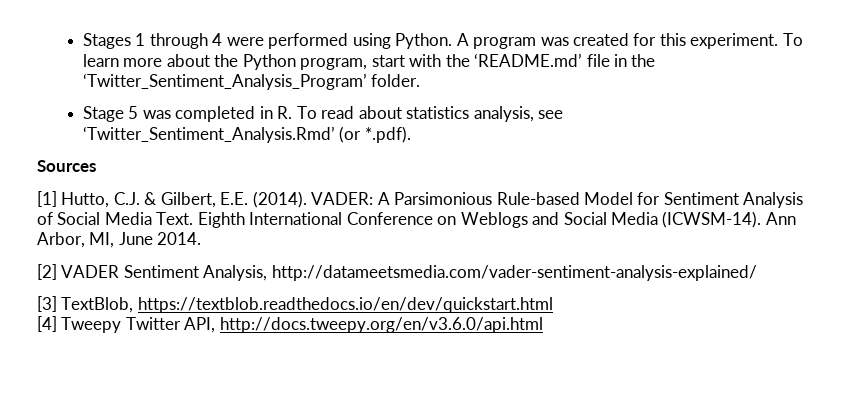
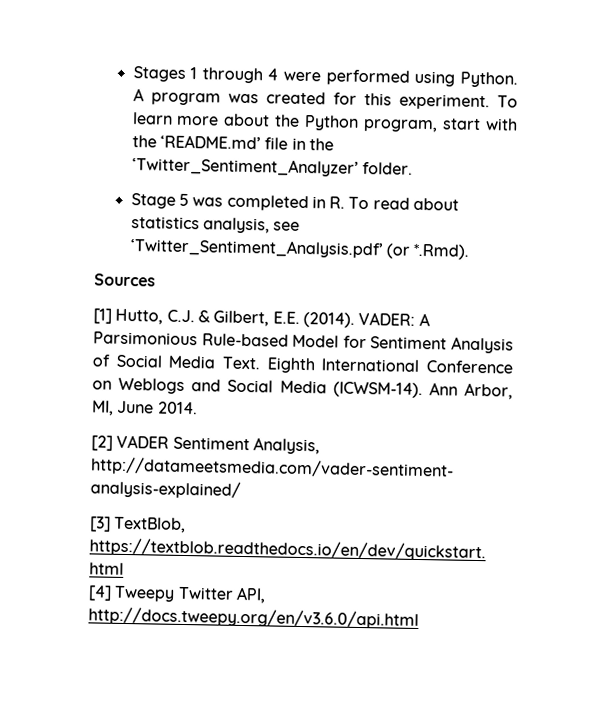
[82,73,367,90] ‘Twitter_Sentiment_Analysis_Program’ -> [131,157,359,177] ‘Twitter_Sentiment_Analyzer’
[82,126,411,143] ‘Twitter_Sentiment_Analysis.Rmd’ (or *.pdf). -> [129,238,470,260] ‘Twitter_Sentiment_Analysis.pdf’ (or *.Rmd).

